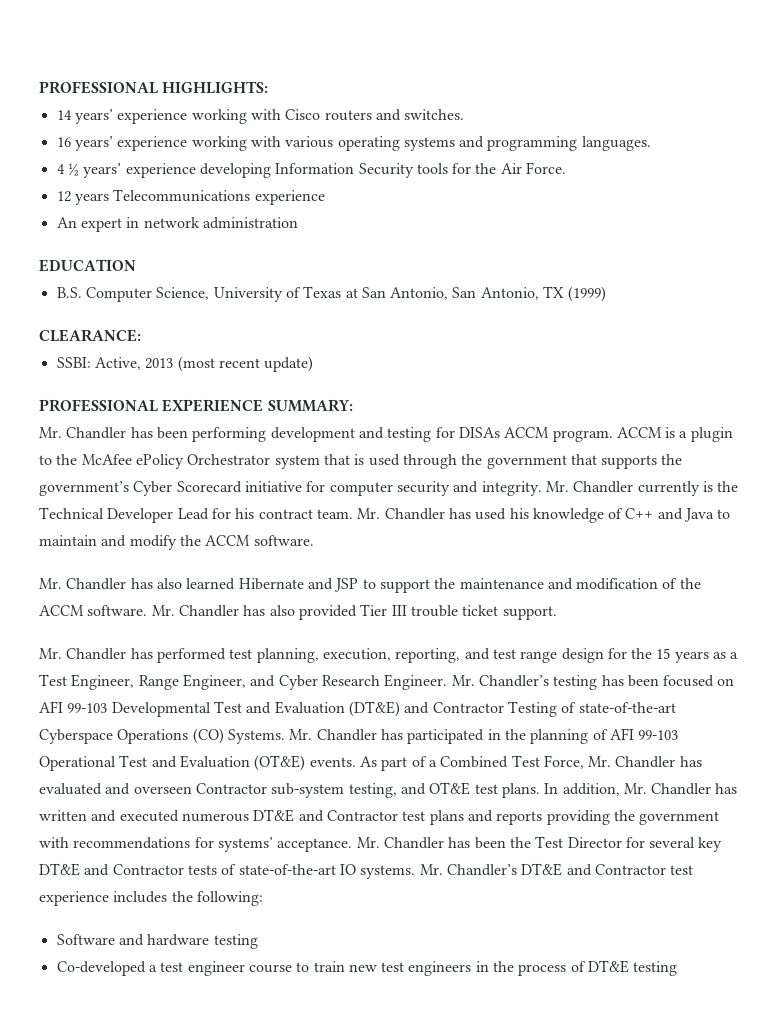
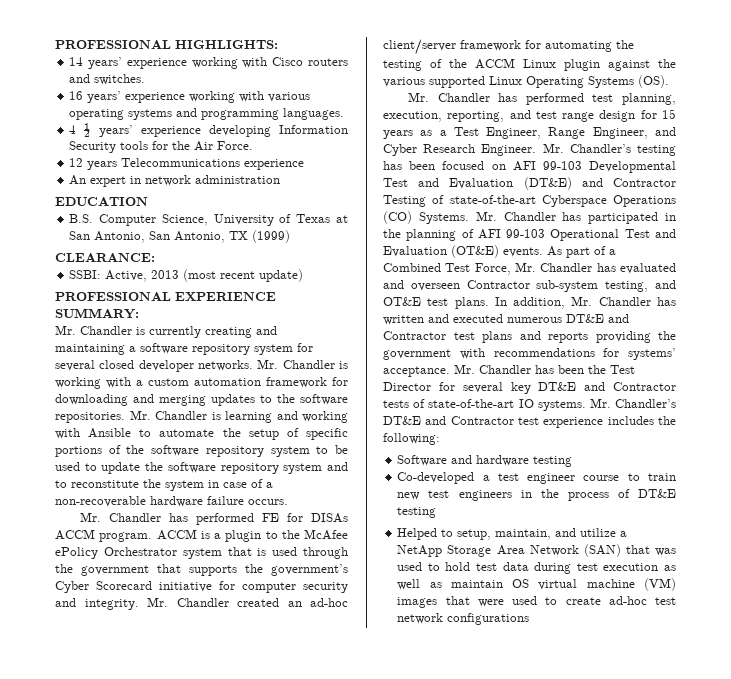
[130,427,432,442] has been performing development and testing -> [136,326,277,338] [55,343,313,355] [55,359,349,372] [55,377,348,389] [55,394,348,406] [55,410,348,423] [55,428,348,440] [55,445,348,457] [55,462,348,474] [55,479,273,491] [55,496,288,507] [79,512,279,525] is currently creating and maintaining a software repository system for several closed developer networks. Mr. Chandler is working with a custom automation framework for downloading and merging updates to the software repositories. Mr. Chandler is learning and working with Ansible to automate the setup of specific portions of the software repository system to be used to update the software repository system and to reconstitute the system in case of a non-recoverable hardware failure occurs. // Mr. Chandler has performed FE
[637,481,739,496] [39,507,731,523] [39,535,314,550] [39,578,701,593] [39,604,557,620] currently is the Technical Developer Lead for his contract team. Mr. Chandler has used his knowledge of C++ and Java to maintain and modify the ACCM software. // Mr. Chandler has also learned Hibernate and JSP to support the maintenance and modification of the ACCM software. Mr. Chandler has also provided Tier III trouble ticket support. -> [237,598,348,607] [383,39,634,55] [383,58,676,71] [383,75,669,88] created an ad-hoc client/server framework for automating the testing of the ACCM Linux plugin against the various supported Linux Operating Systems (OS).
[631,648,653,659] the -> (657, 114) none
(678, 968) none -> [397,528,628,540] [397,544,676,557] [397,562,676,574] [397,578,676,591] [397,596,676,608] [397,613,530,625] // Helped to setup, maintain, and utilize a NetApp Storage Area Network (SAN) that was used to hold test data during test execution as well as maintain OS virtual machine (VM) images that were used to create ad-hoc test network configurations

